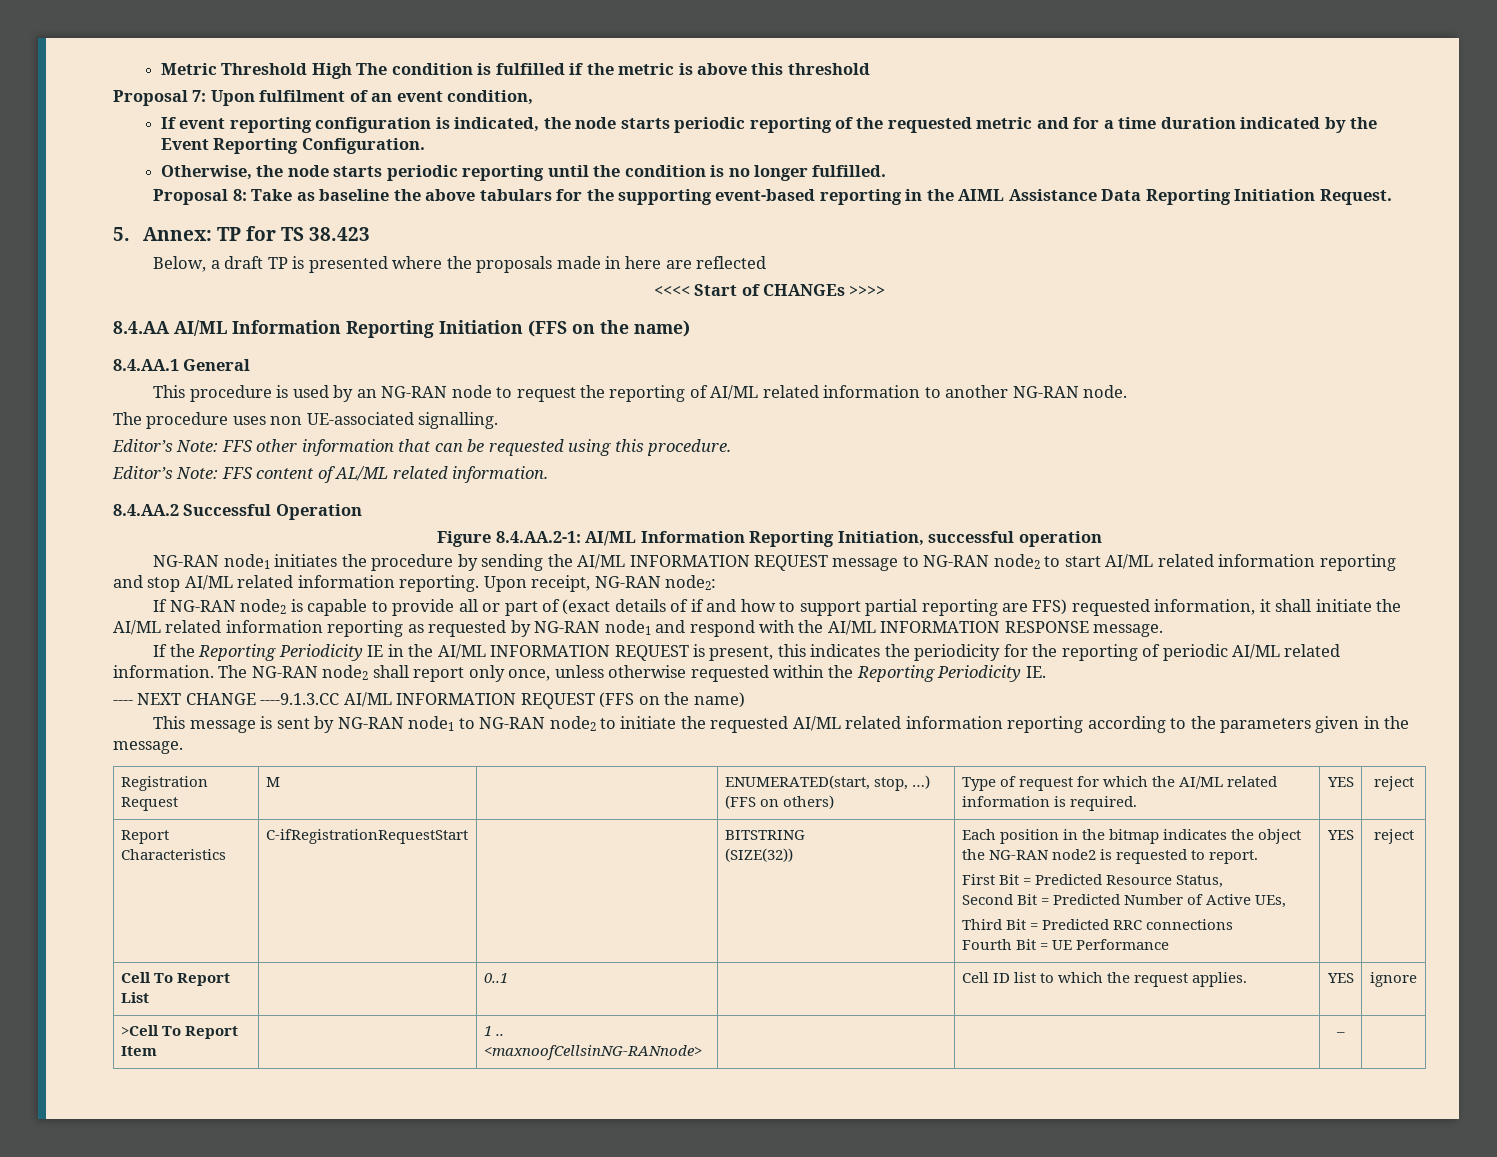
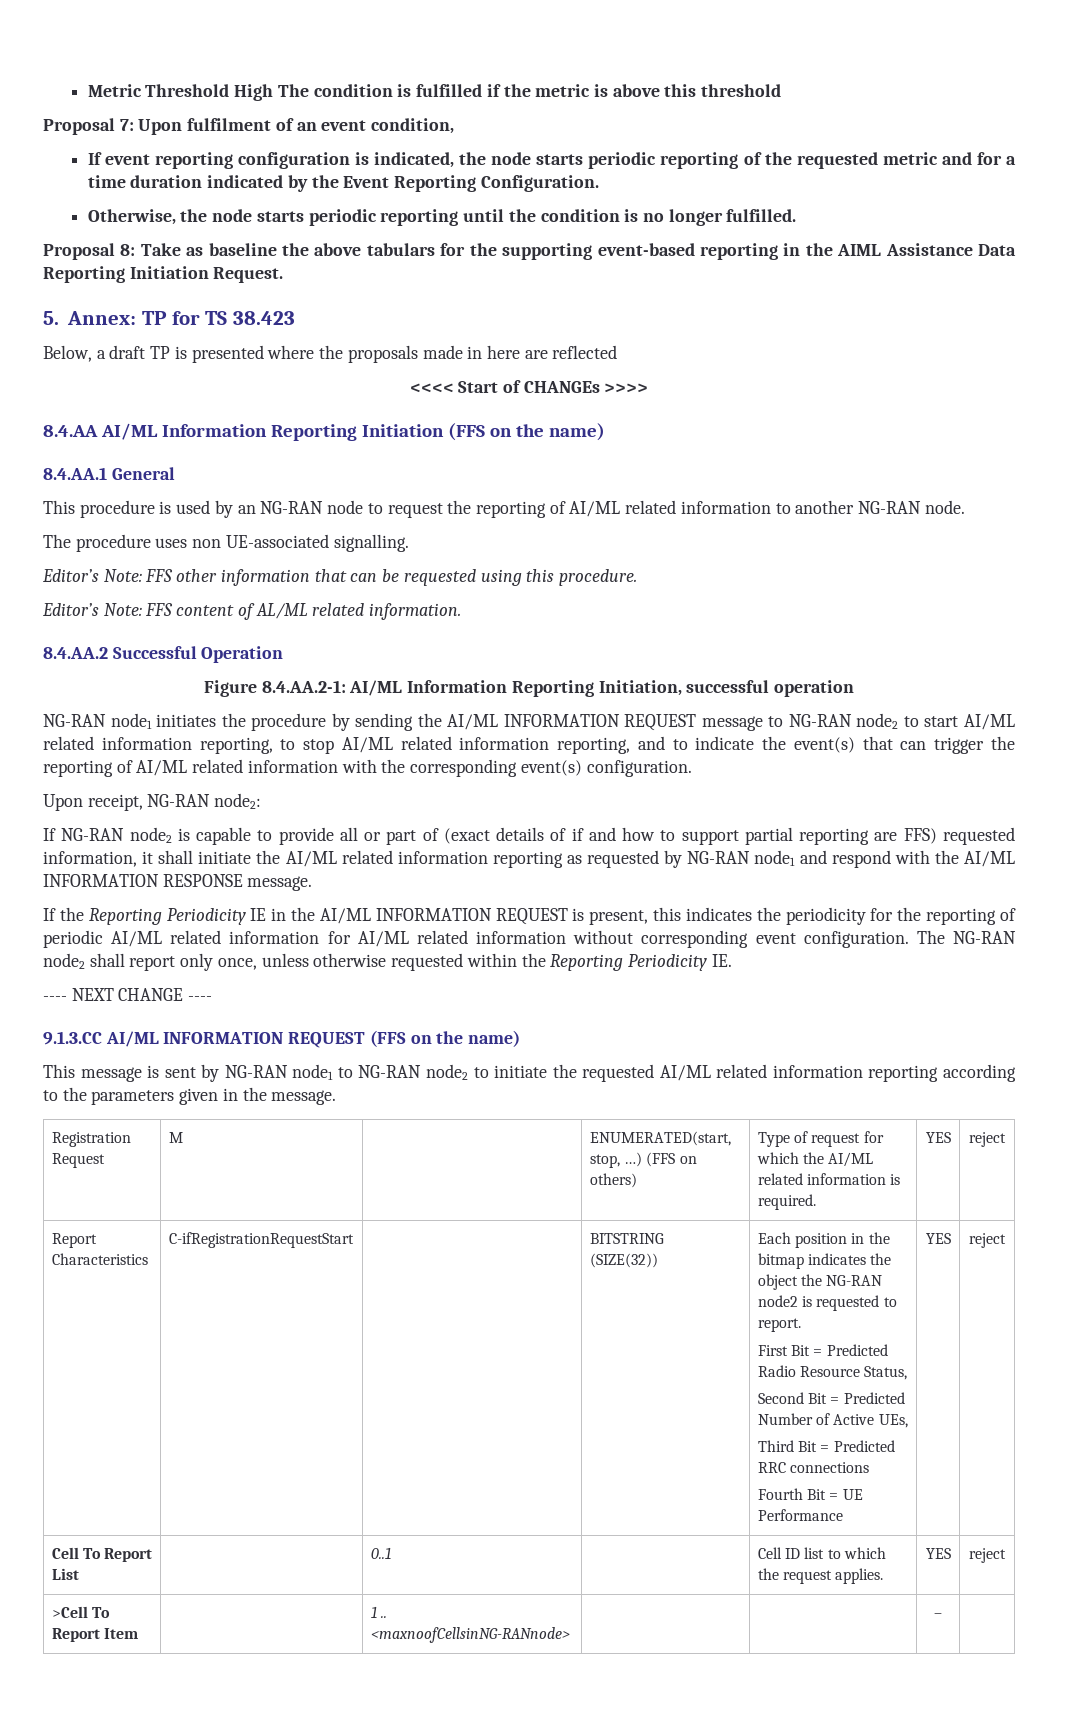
[1319,554,1396,571] [113,575,143,588] reporting and -> [199,737,296,754] reporting, to
[399,575,480,592] reporting. -> [557,736,1015,754] [43,759,692,777] reporting, and to indicate the event(s) that can trigger the reporting of AI/ML related information with the corresponding event(s) configuration. //
[113,665,214,678] information. -> [229,930,909,948] information for AI/ML related information without corresponding event configuration.
[260,693,340,705] ----9.1.3.CC -> [188,996,213,1001] [43,1031,102,1045] ---- // 9.1.3.CC
(1102, 879) none -> [757,1365,796,1377] Radio
[1370,972,1417,987] ignore -> [969,1548,1006,1563] reject

